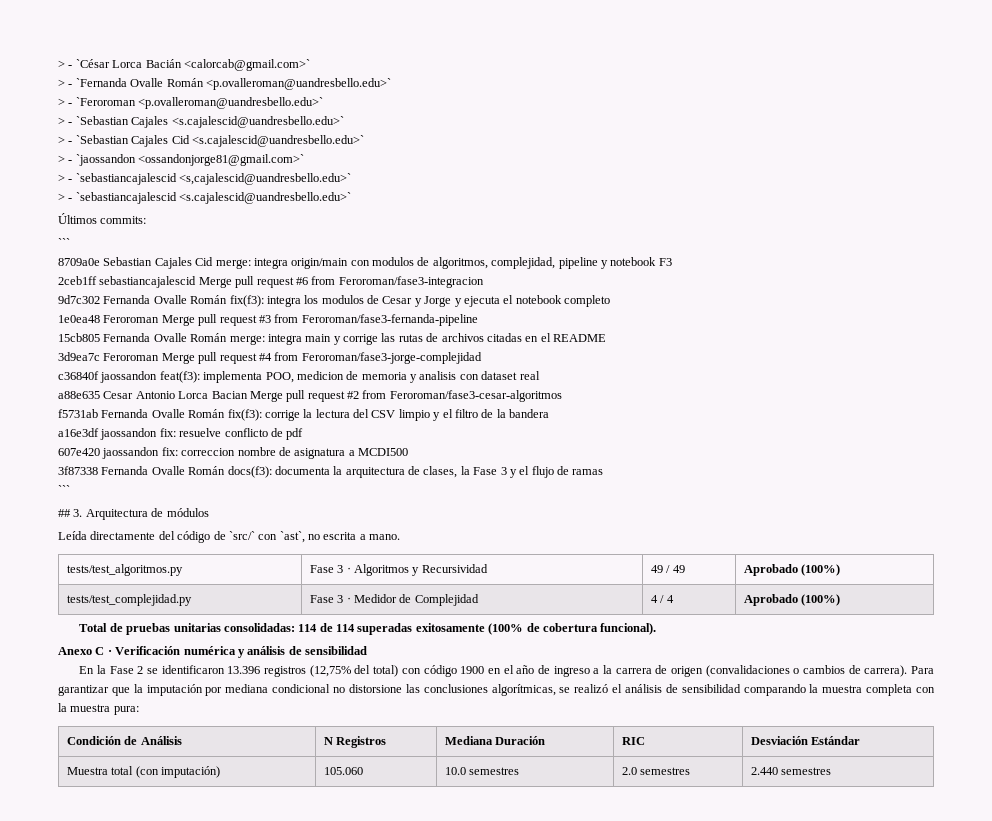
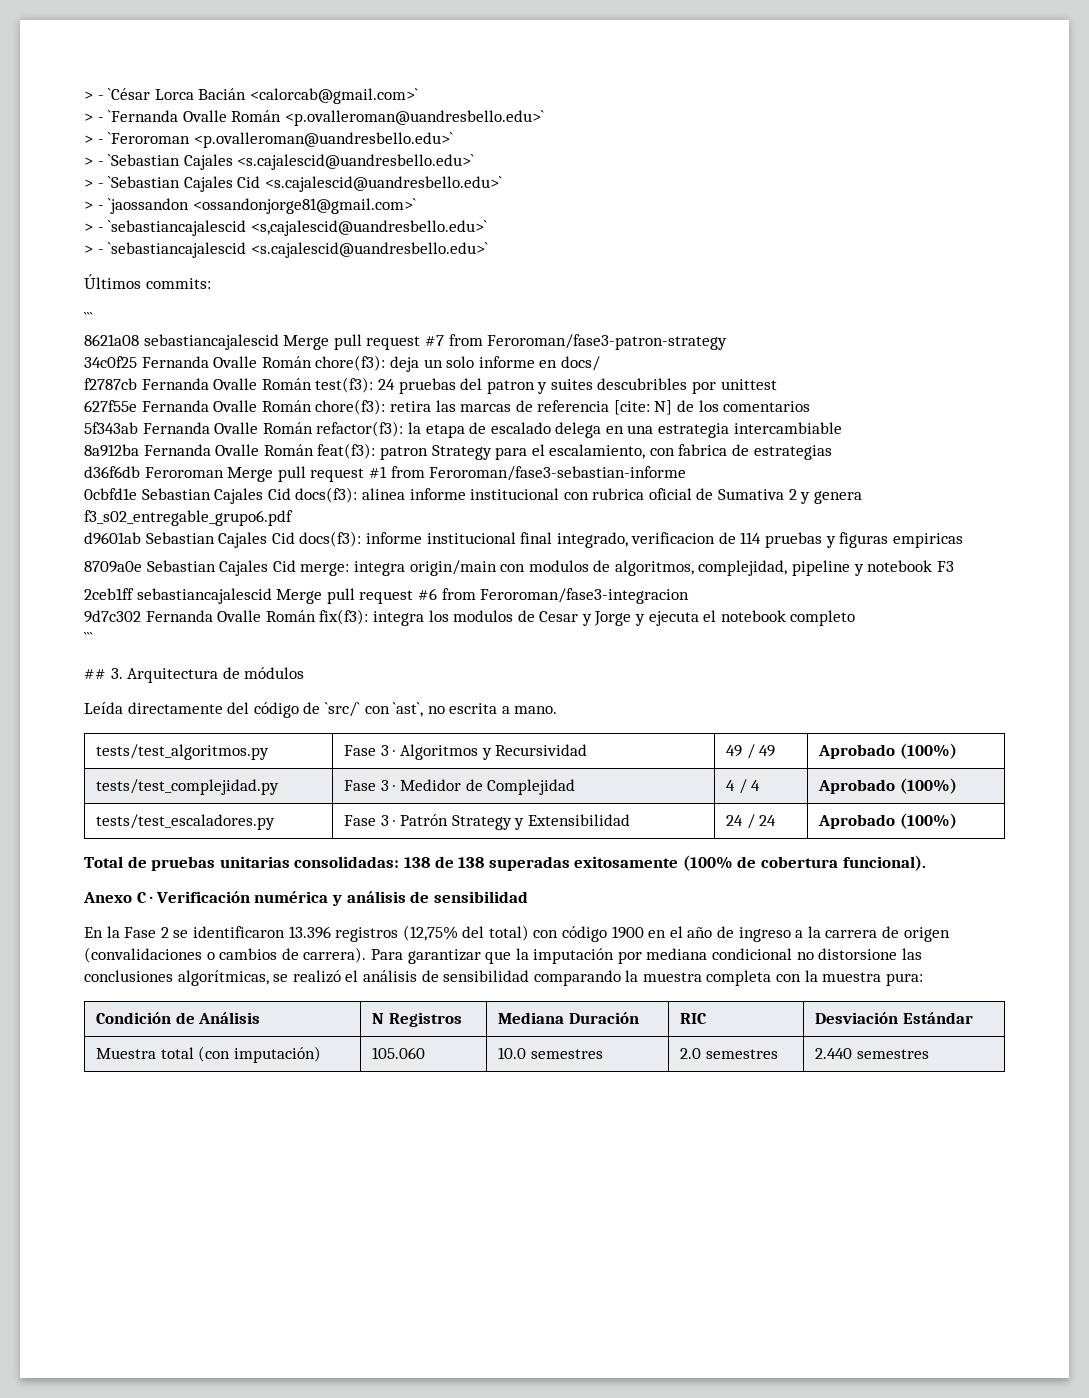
(70, 242) none -> [84,334,728,350] [84,355,600,372] [84,377,777,394] [84,399,811,415] [84,421,842,438] [84,443,832,460] [84,466,687,482] [84,487,862,504] [84,510,293,526] [84,531,963,548] // 8621a08 sebastiancajalescid Merge pull request #7 from Feroroman/fase3-patron-strategy // 34c0f25 Fernanda Ovalle Román chore(f3): deja un solo informe en docs/ // f2787cb Fernanda Ovalle Román test(f3): 24 pruebas del patron y suites descubribles por unittest // 627f55e Fernanda Ovalle Román chore(f3): retira las marcas de referencia [cite: N] de los comentarios // 5f343ab Fernanda Ovalle Román refactor(f3): la etapa de escalado delega en una estrategia intercambiable // 8a912ba Fernanda Ovalle Román feat(f3): patron Strategy para el escalamiento, con fabrica de estrategias // d36f6db Feroroman Merge pull request #1 from Feroroman/fase3-sebastian-informe // 0cbfd1e Sebastian Cajales Cid docs(f3): alinea informe institucional con rubrica oficial de Sumativa 2 y genera f3_s02_entregable_grupo6.pdf // d9601ab Sebastian Cajales Cid docs(f3): informe institucional final integrado, verificacion de 114 pruebas y figuras empiricas
[58,314,478,326] [58,333,606,345] [58,352,482,364] [58,371,540,383] [58,390,562,402] [58,409,549,421] [58,428,304,440] [58,447,408,459] [58,466,604,478] // 1e0ea48 Feroroman Merge pull request #3 from Feroroman/fase3-fernanda-pipeline // 15cb805 Fernanda Ovalle Román merge: integra main y corrige las rutas de archivos citadas en el README // 3d9ea7c Feroroman Merge pull request #4 from Feroroman/fase3-jorge-complejidad // c36840f jaossandon feat(f3): implementa POO, medicion de memoria y analisis con dataset real // a88e635 Cesar Antonio Lorca Bacian Merge pull request #2 from Feroroman/fase3-cesar-algoritmos // f5731ab Fernanda Ovalle Román fix(f3): corrige la lectura del CSV limpio y el filtro de la bandera // a16e3df jaossandon fix: resuelve conflicto de pdf // 607e420 jaossandon fix: correccion nombre de asignatura a MCDI500 // 3f87338 Fernanda Ovalle Román docs(f3): documenta la arquitectura de clases, la Fase 3 y el flujo de ramas -> (856, 618) none
(841, 600) none -> [96,814,276,830] [344,814,630,830] [726,814,777,829] [818,813,957,829] // tests/test_escaladores.py | Fase 3 · Patrón Strategy y Extensibilidad | 24 / 24 | Aprobado (100%)
[298,623,356,632] 114 de 114 -> [403,856,485,868] 138 de 138

